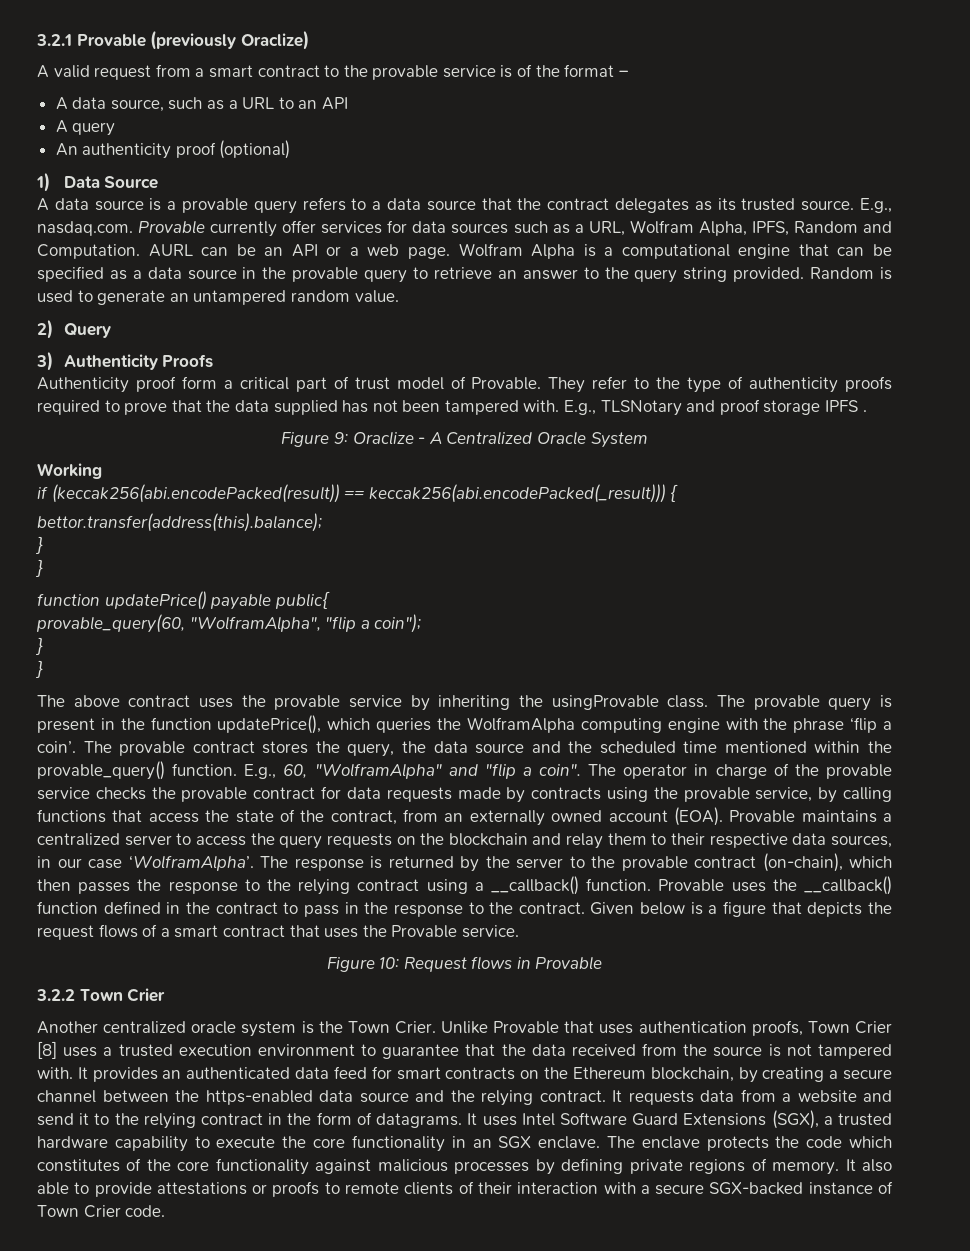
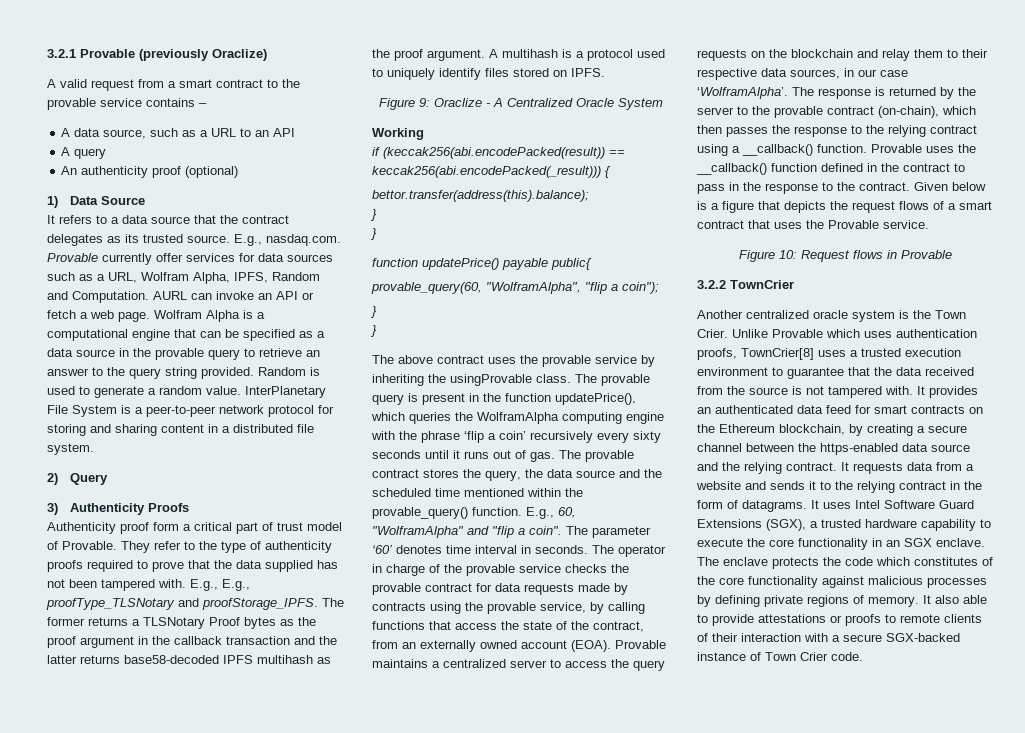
[500,64,615,78] is of the format -> [146,98,195,107] contains
[37,198,297,214] A data source is a provable query -> [47,215,55,224] It
[236,244,256,256] be -> [216,291,254,300] invoke
(342, 251) none -> [47,310,76,319] fetch
[169,290,287,305] an untampered -> [148,388,156,395] a
(399, 296) none -> [245,386,326,398] [47,405,334,417] [47,424,314,436] [47,443,94,455] InterPlanetary File System is a peer-to-peer network protocol for storing and sharing content in a distributed file system.
[600,399,867,416] TLSNotary and proof storage IPFS . -> [222,579,250,591] [46,598,344,610] [47,617,316,629] [47,636,337,648] [47,655,331,664] [372,49,665,61] [372,68,605,80] E.g., proofType_TLSNotary and proofStorage_IPFS. The former returns a TLSNotary Proof bytes as the proof argument in the callback transaction and the latter returns base58-decoded IPFS multihash as the proof argument. A multihash is a protocol used to uniquely identify files stored on IPFS.
[37,741,76,753] coin’. -> [499,431,661,443] [372,450,555,462] coin’ recursively every sixty seconds until it runs out of gas.
(617, 770) none -> [592,526,651,538] [372,545,614,554] parameter ‘60’ denotes time interval in seconds. The
[79,988,166,1002] Town Crier -> [730,280,794,289] TownCrier
[564,1021,595,1033] that -> [826,329,860,338] which
[807,1021,892,1034] [37,1041,57,1059] Town Crier [8] -> [741,348,814,360] TownCrier[8]
[37,1113,74,1126] send -> [770,481,805,490] sends

